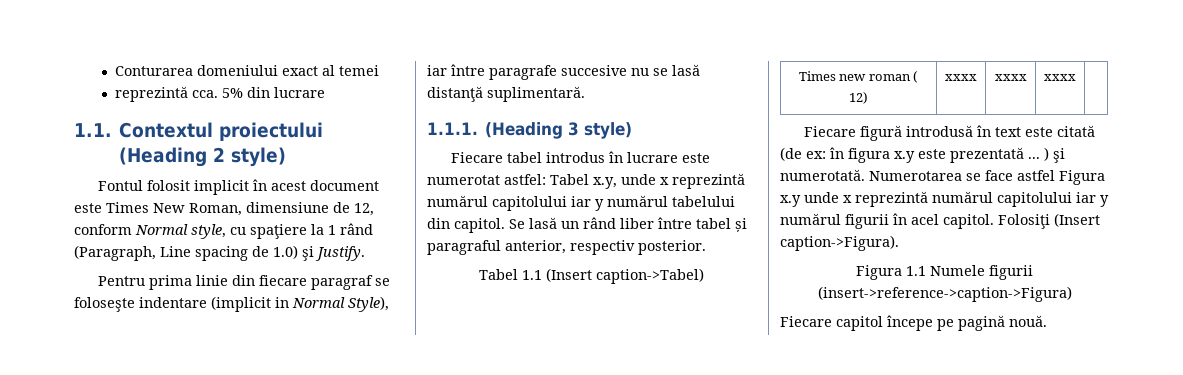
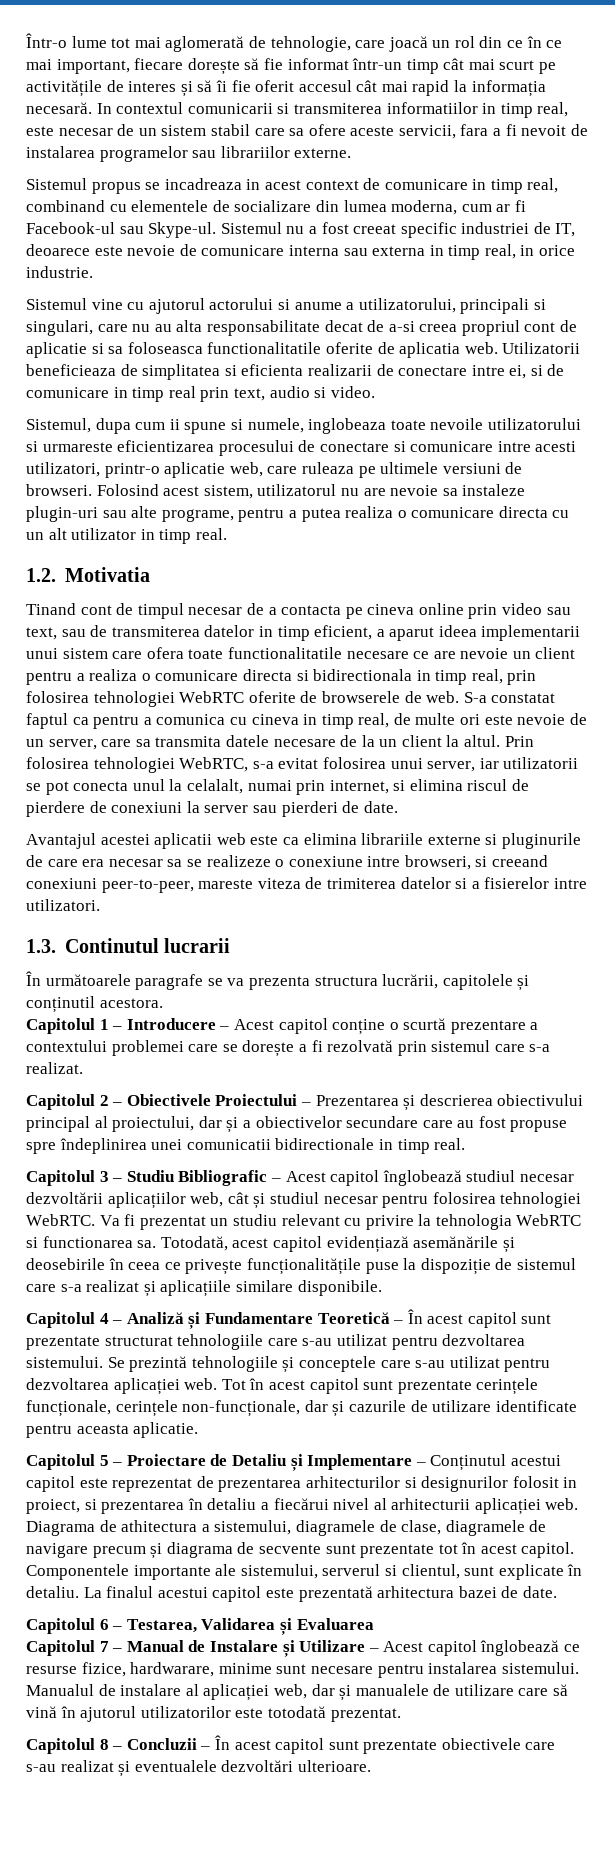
[115,65,380,76] [115,86,326,102] [74,122,324,141] [119,147,287,167] [97,179,379,195] [74,202,374,216] [74,223,373,239] [74,245,365,261] [97,275,390,290] [74,296,389,312] [427,64,700,80] [427,86,585,102] [427,122,633,139] [450,151,710,163] [427,173,745,189] [427,195,735,211] [427,217,747,233] [427,240,706,255] [479,268,704,284] [798,71,919,83] [849,92,868,104] [945,74,977,81] [994,74,1027,81] [1044,74,1076,81] [803,125,1095,141] [780,147,1065,163] [780,169,1105,185] [780,191,1109,207] [780,213,1100,229] [780,235,899,251] [856,265,1033,280] [817,286,1072,302] [780,315,1047,331] Conturarea domeniului exact al temei // reprezintă cca. 5% din lucrare // 1.1. Contextul proiectului (Heading 2 style) // Fontul folosit implicit în acest document este Times New Roman, dimensiune de 12, conform Normal style, cu spaţiere la 1 rând (Paragraph, Line spacing de 1.0) şi Justify. // Pentru prima linie din fiecare paragraf se foloseşte indentare (implicit in Normal Style), iar între paragrafe succesive nu se lasă distanţă suplimentară. // 1.1.1. (Heading 3 style) // Fiecare tabel introdus în lucrare este numerotat astfel: Tabel x.y, unde x reprezintă numărul capitolului iar y numărul tabelului din capitol. Se lasă un rând liber între tabel și paragraful anterior, respectiv posterior. // Tabel 1.1 (Insert caption->Tabel) // Times new roman ( 12) | xxxx | xxxx | xxxx | // Fiecare figură introdusă în text este citată (de ex: în figura x.y este prezentată ... ) şi numerotată. Numerotarea se face astfel Figura x.y unde x reprezintă numărul capitolului iar y numărul figurii în acel capitol. Folosiţi (Insert caption->Figura). // Figura 1.1 Numele figurii (insert->reference->caption->Figura) // Fiecare capitol începe pe pagină nouă. -> [26,33,563,52] [26,58,557,75] [26,80,546,97] [26,102,569,118] [26,124,588,139] [26,146,352,162] [26,178,559,194] [26,200,526,215] [26,222,576,238] [26,244,576,260] [26,266,93,278] [26,298,546,314] [26,320,578,336] [26,342,581,358] [26,364,565,380] [26,386,375,402] [26,418,581,434] [26,440,577,456] [26,462,523,478] [26,484,526,499] [26,506,570,522] [26,528,227,544] [26,567,150,582] [26,603,571,619] [26,625,581,641] [26,647,576,659] [26,669,537,685] [26,691,556,707] [26,713,587,729] [26,735,534,750] [26,757,579,773] [26,779,530,795] [26,801,398,817] [26,833,581,849] [26,855,549,870] [26,877,587,893] [26,899,100,911] [26,938,230,953] [26,971,530,991] [26,996,163,1013] [26,1018,539,1035] [26,1040,551,1057] [26,1062,83,1074] [26,1094,584,1111] [26,1116,568,1133] [26,1138,466,1154] [26,1170,574,1186] [26,1192,582,1209] [26,1214,582,1230] [26,1236,515,1253] [26,1258,576,1275] [26,1280,382,1297] [26,1309,552,1329] [26,1334,526,1350] [26,1356,551,1373] [26,1378,539,1395] [26,1400,577,1417] [26,1422,199,1438] [26,1454,561,1471] [26,1476,578,1492] [26,1498,579,1515] [26,1520,547,1536] [26,1542,575,1559] [26,1564,583,1580] [26,1586,557,1602] [26,1618,374,1635] [26,1640,581,1657] [26,1662,579,1678] [26,1684,569,1701] [26,1706,401,1722] [26,1735,556,1754] [26,1760,371,1777] Într-o lume tot mai aglomerată de tehnologie, care joacă un rol din ce în ce mai important, fiecare dorește să fie informat într-un timp cât mai scurt pe activitățile de interes și să îi fie oferit accesul cât mai rapid la informația necesară. In contextul comunicarii si transmiterea informatiilor in timp real, este necesar de un sistem stabil care sa ofere aceste servicii, fara a fi nevoit de instalarea programelor sau librariilor externe. // Sistemul propus se incadreaza in acest context de comunicare in timp real, combinand cu elementele de socializare din lumea moderna, cum ar fi Facebook-ul sau Skype-ul. Sistemul nu a fost creeat specific industriei de IT, deoarece este nevoie de comunicare interna sau externa in timp real, in orice industrie. // Sistemul vine cu ajutorul actorului si anume a utilizatorului, principali si singulari, care nu au alta responsabilitate decat de a-si creea propriul cont de aplicatie si sa foloseasca functionalitatile oferite de aplicatia web. Utilizatorii beneficieaza de simplitatea si eficienta realizarii de conectare intre ei, si de comunicare in timp real prin text, audio si video. // Sistemul, dupa cum ii spune si numele, inglobeaza toate nevoile utilizatorului si urmareste eficientizarea procesului de conectare si comunicare intre acesti utilizatori, printr-o aplicatie web, care ruleaza pe ultimele versiuni de browseri. Folosind acest sistem, utilizatorul nu are nevoie sa instaleze plugin-uri sau alte programe, pentru a putea realiza o comunicare directa cu un alt utilizator in timp real. // 1.2. Motivatia // Tinand cont de timpul necesar de a contacta pe cineva online prin video sau text, sau de transmiterea datelor in timp eficient, a aparut ideea implementarii unui sistem care ofera toate functionalitatile necesare ce are nevoie un client pentru a realiza o comunicare directa si bidirectionala in timp real, prin folosirea tehnologiei WebRTC oferite de browserele de web. S-a constatat faptul ca pentru a comunica cu cineva in timp real, de multe ori este nevoie de un server, care sa transmita datele necesare de la un client la altul. Prin folosirea tehnologiei WebRTC, s-a evitat folosirea unui server, iar utilizatorii se pot conecta unul la celalalt, numai prin internet, si elimina riscul de pierdere de conexiuni la server sau pierderi de date. // Avantajul acestei aplicatii web este ca elimina librariile externe si pluginurile de care era necesar sa se realizeze o conexiune intre browseri, si creeand conexiuni peer-to-peer, mareste viteza de trimiterea datelor si a fisierelor intre utilizatori. // 1.3. Continutul lucrarii // În următoarele paragrafe se va prezenta structura lucrării, capitolele și conținutil acestora. // Capitolul 1 – Introducere – Acest capitol conține o scurtă prezentare a contextului problemei care se dorește a fi rezolvată prin sistemul care s-a realizat. // Capitolul 2 – Obiectivele Proiectului – Prezentarea și descrierea obiectivului principal al proiectului, dar și a obiectivelor secundare care au fost propuse spre îndeplinirea unei comunicatii bidirectionale in timp real. // Capitolul 3 – Studiu Bibliografic – Acest capitol înglobează studiul necesar dezvoltării aplicațiilor web, cât și studiul necesar pentru folosirea tehnologiei WebRTC. Va fi prezentat un studiu relevant cu privire la tehnologia WebRTC si functionarea sa. Totodată, acest capitol evidențiază asemănările și deosebirile în ceea ce privește funcționalitățile puse la dispoziție de sistemul care s-a realizat și aplicațiile similare disponibile. // Capitolul 4 – Analiză și Fundamentare Teoretică – În acest capitol sunt prezentate structurat tehnologiile care s-au utilizat pentru dezvoltarea sistemului. Se prezintă tehnologiile și conceptele care s-au utilizat pentru dezvoltarea aplicației web. Tot în acest capitol sunt prezentate cerințele funcționale, cerințele non-funcționale, dar și cazurile de utilizare identificate pentru aceasta aplicatie. // Capitolul 5 – Proiectare de Detaliu și Implementare – Conținutul acestui capitol este reprezentat de prezentarea arhitecturilor si designurilor folosit in proiect, si prezentarea în detaliu a fiecărui nivel al arhitecturii aplicației web. Diagrama de athitectura a sistemului, diagramele de clase, diagramele de navigare precum și diagrama de secvente sunt prezentate tot în acest capitol. Componentele importante ale sistemului, serverul si clientul, sunt explicate în detaliu. La finalul acestui capitol este prezentată arhitectura bazei de date. // Capitolul 6 – Testarea, Validarea și Evaluarea // Capitolul 7 – Manual de Instalare și Utilizare – Acest capitol înglobează ce resurse fizice, hardwarare, minime sunt necesare pentru instalarea sistemului. Manualul de instalare al aplicației web, dar și manualele de utilizare care să vină în ajutorul utilizatorilor este totodată prezentat. // Capitolul 8 – Concluzii – În acest capitol sunt prezentate obiectivele care s-au realizat și eventualele dezvoltări ulterioare.

